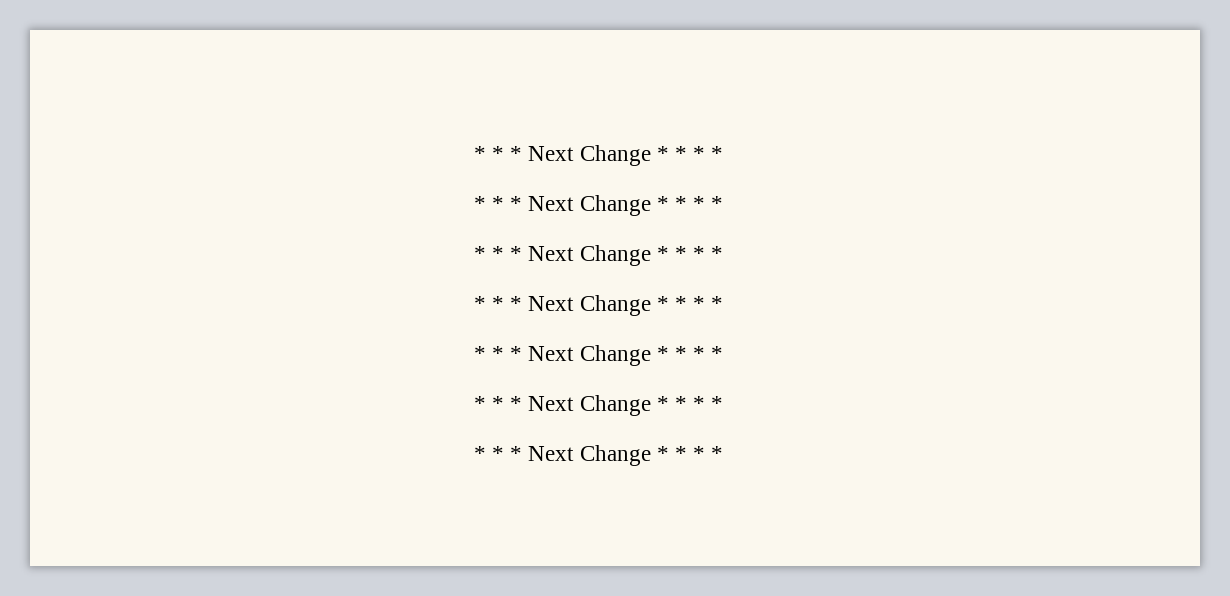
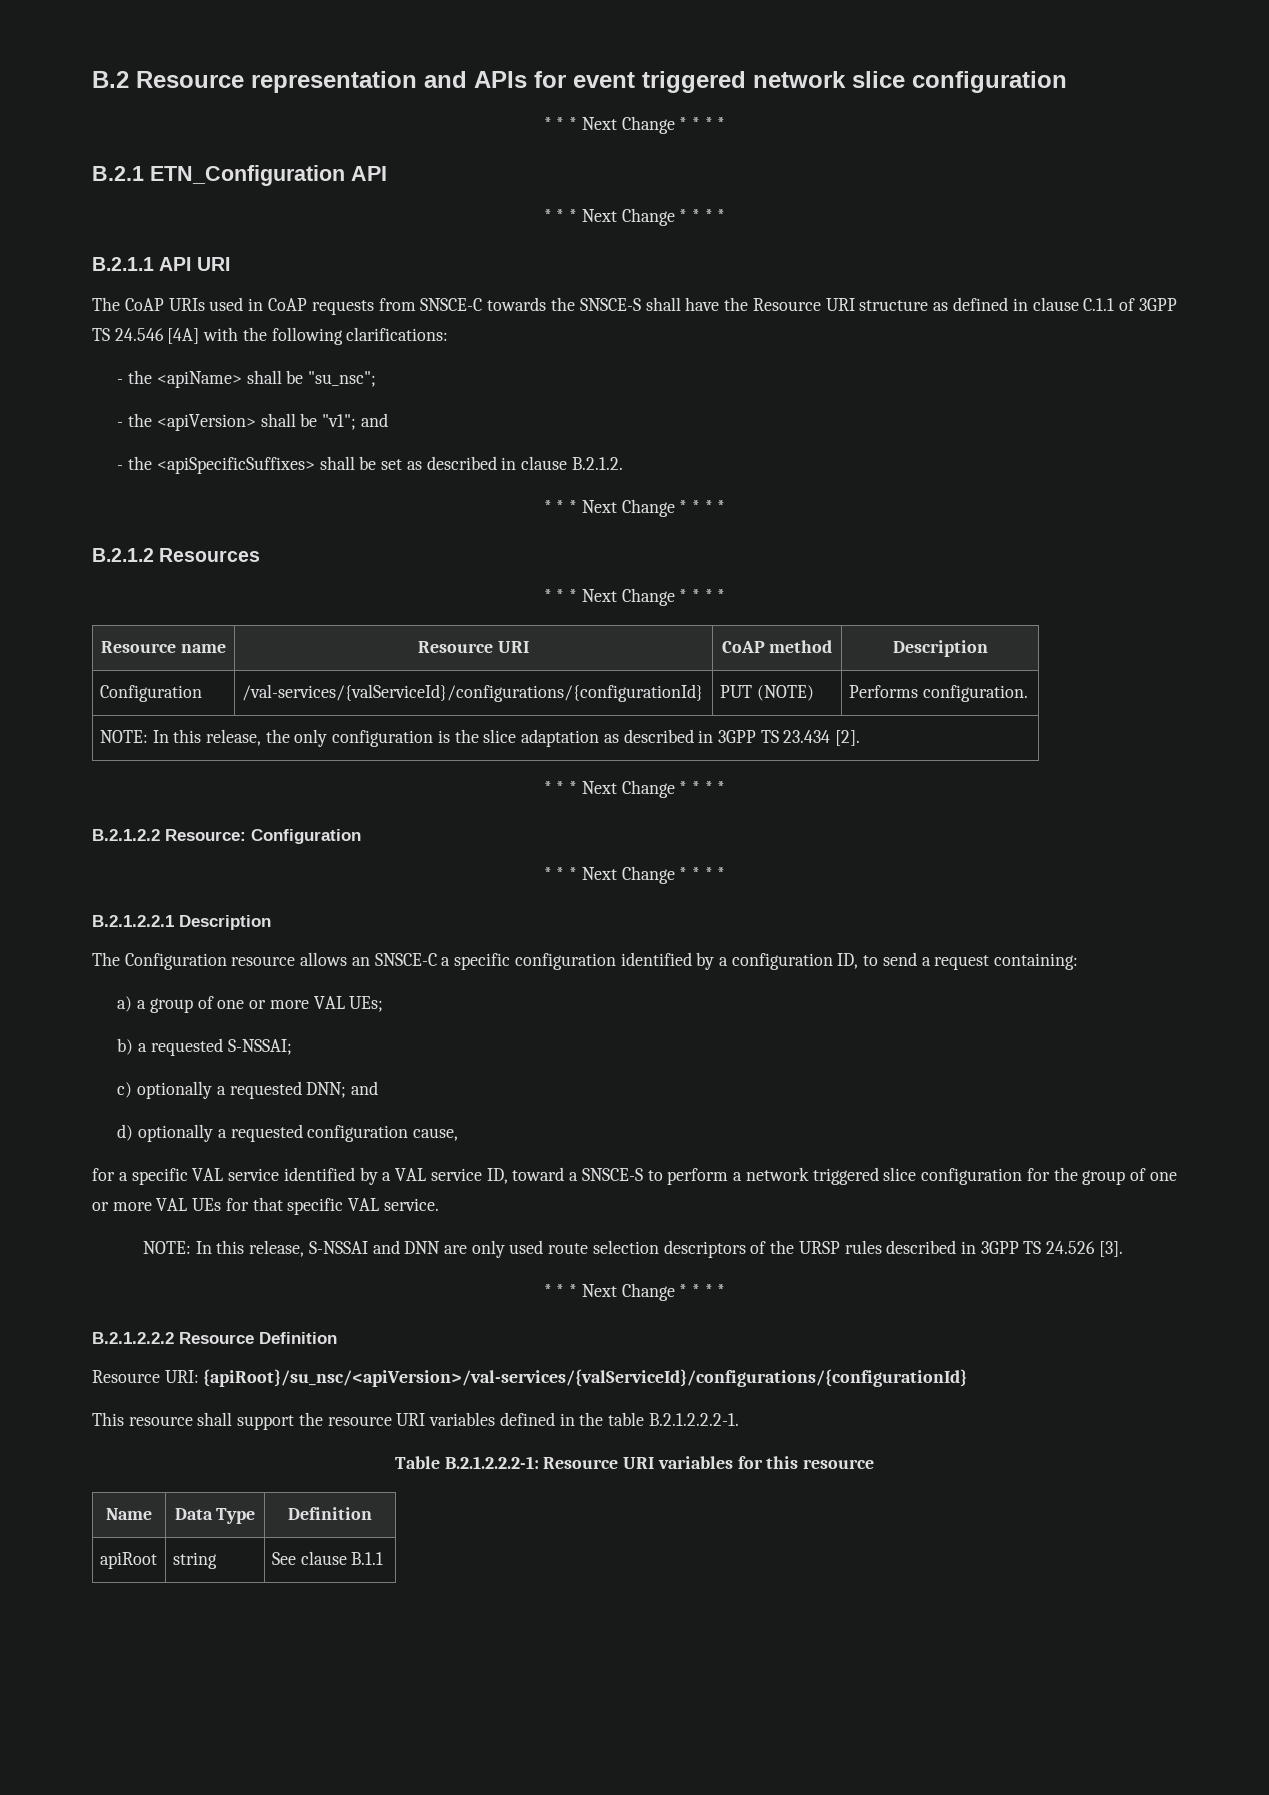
[473,145,724,166] [473,195,724,216] [473,245,724,266] [473,295,724,316] [473,345,724,366] [473,395,724,416] [473,445,724,466] * * * Next Change * * * * // * * * Next Change * * * * // * * * Next Change * * * * // * * * Next Change * * * * // * * * Next Change * * * * // * * * Next Change * * * * // * * * Next Change * * * * -> [92,71,1067,93] [543,116,726,134] [92,165,387,186] [543,208,726,226] [92,257,230,271] [92,297,1177,315] [92,327,449,345] [117,370,377,388] [117,413,388,431] [117,456,623,474] [543,499,726,517] [92,548,261,562] [543,588,726,606] [101,641,226,653] [418,641,529,653] [721,640,833,653] [892,640,988,657] [99,685,202,702] [241,684,703,702] [719,685,814,701] [848,685,1028,702] [99,729,861,747] [543,780,726,798] [92,829,361,844] [543,866,726,884] [92,915,271,930] [92,952,1079,970] [117,996,384,1013] [117,1038,292,1056] [117,1081,379,1099] [117,1124,459,1142] [92,1167,1177,1185] [92,1197,439,1215] [142,1240,1123,1258] [543,1283,726,1301] [92,1332,337,1344] [92,1369,968,1387] [92,1412,739,1430] [394,1456,875,1469] [106,1508,152,1520] [174,1508,256,1524] [288,1507,372,1520] [99,1552,157,1569] [172,1552,217,1569] [271,1551,384,1565] B.2 Resource representation and APIs for event triggered network slice configuration // * * * Next Change * * * * // B.2.1 ETN_Configuration API // * * * Next Change * * * * // B.2.1.1 API URI // The CoAP URIs used in CoAP requests from SNSCE-C towards the SNSCE-S shall have the Resource URI structure as defined in clause C.1.1 of 3GPP TS 24.546 [4A] with the following clarifications: // - the <apiName> shall be "su_nsc"; // - the <apiVersion> shall be "v1"; and // - the <apiSpecificSuffixes> shall be set as described in clause B.2.1.2. // * * * Next Change * * * * // B.2.1.2 Resources // * * * Next Change * * * * // Resource name | Resource URI | CoAP method | Description // Configuration | /val-services/{valServiceId}/configurations/{configurationId} | PUT (NOTE) | Performs configuration. // NOTE: In this release, the only configuration is the slice adaptation as described in 3GPP TS 23.434 [2]. // * * * Next Change * * * * // B.2.1.2.2 Resource: Configuration // * * * Next Change * * * * // B.2.1.2.2.1 Description // The Configuration resource allows an SNSCE-C a specific configuration identified by a configuration ID, to send a request containing: // a) a group of one or more VAL UEs; // b) a requested S-NSSAI; // c) optionally a requested DNN; and // d) optionally a requested configuration cause, // for a specific VAL service identified by a VAL service ID, toward a SNSCE-S to perform a network triggered slice configuration for the group of one or more VAL UEs for that specific VAL service. // NOTE: In this release, S-NSSAI and DNN are only used route selection descriptors of the URSP rules described in 3GPP TS 24.526 [3]. // * * * Next Change * * * * // B.2.1.2.2.2 Resource Definition // Resource URI: {apiRoot}/su_nsc/<apiVersion>/val-services/{valServiceId}/configurations/{configurationId} // This resource shall support the resource URI variables defined in the table B.2.1.2.2.2-1. // Table B.2.1.2.2.2-1: Resource URI variables for this resource // Name | Data Type | Definition // apiRoot | string | See clause B.1.1

